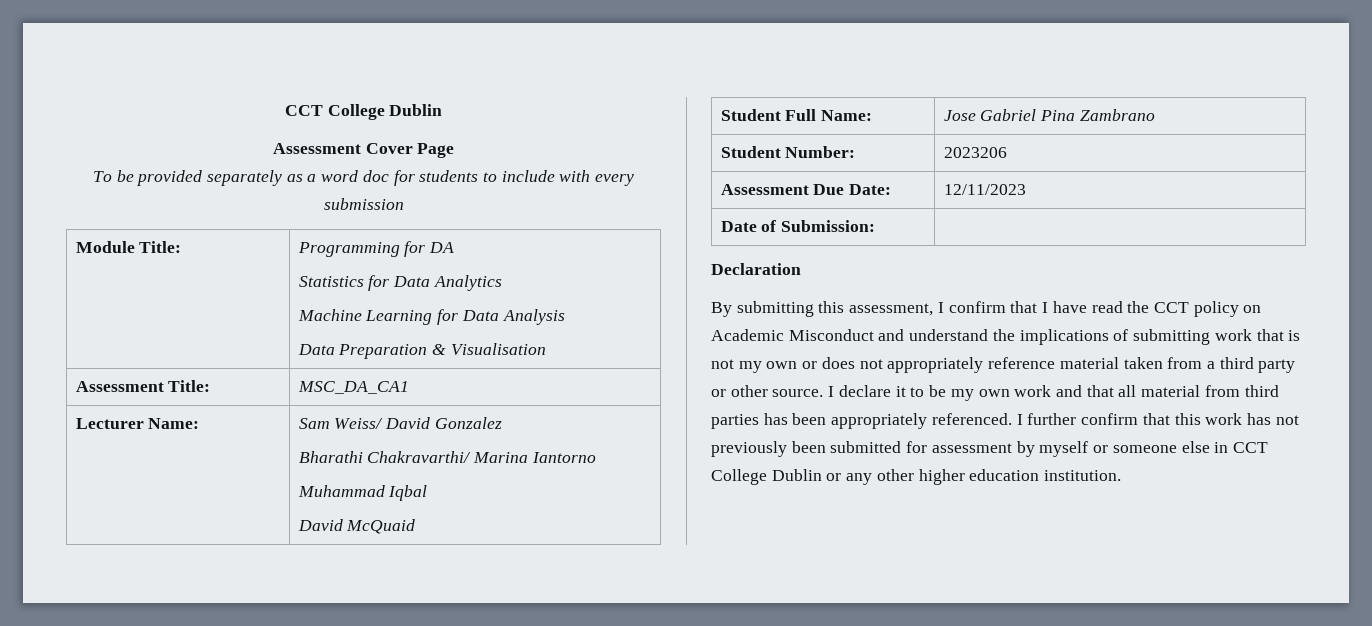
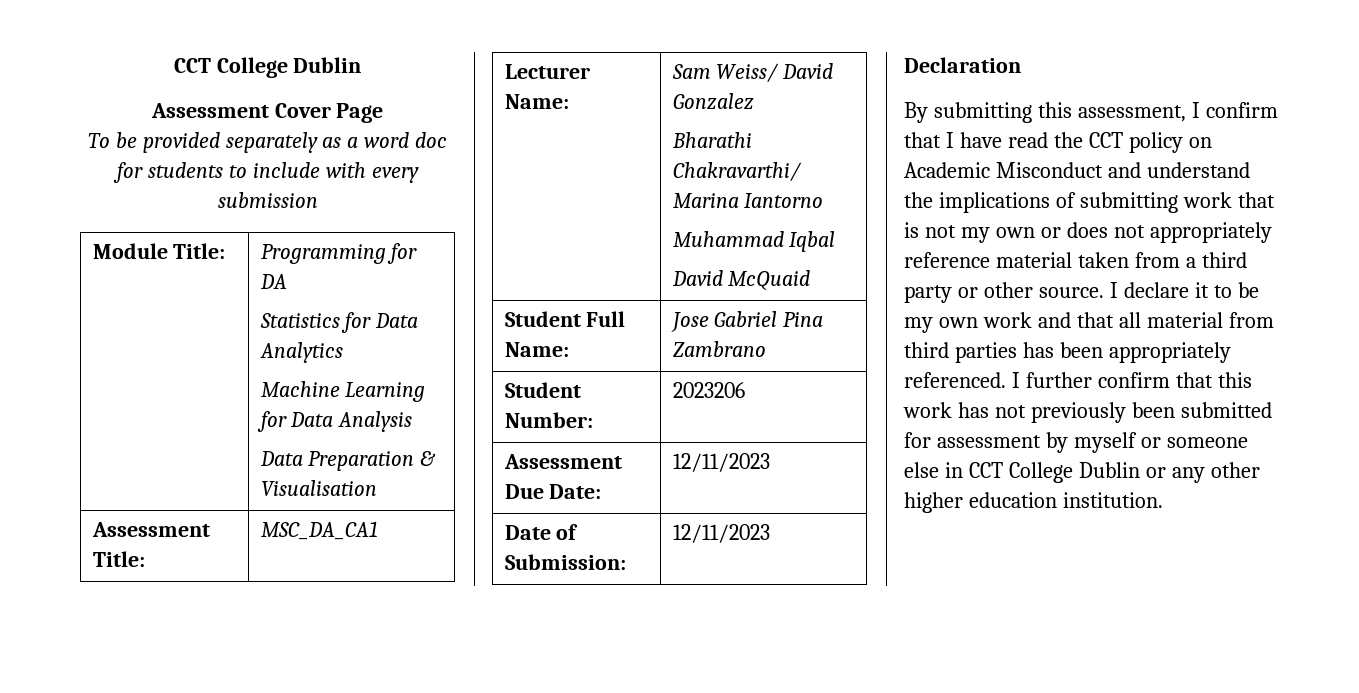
(876, 226) none -> [672,524,770,543] 12/11/2023

